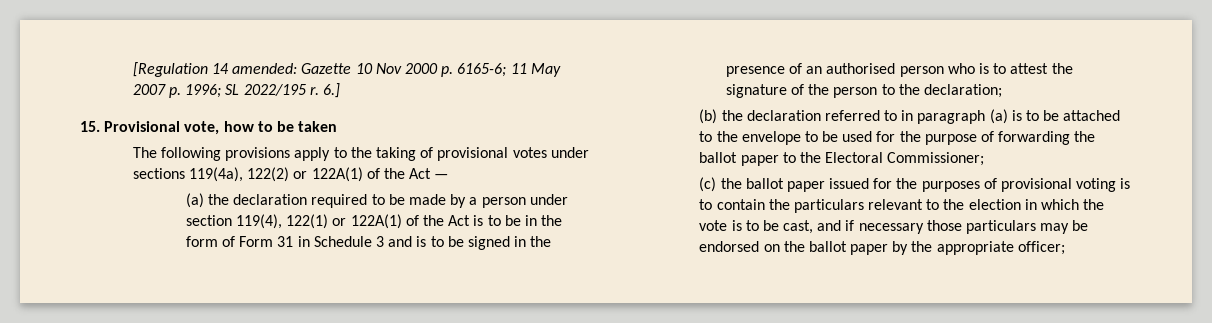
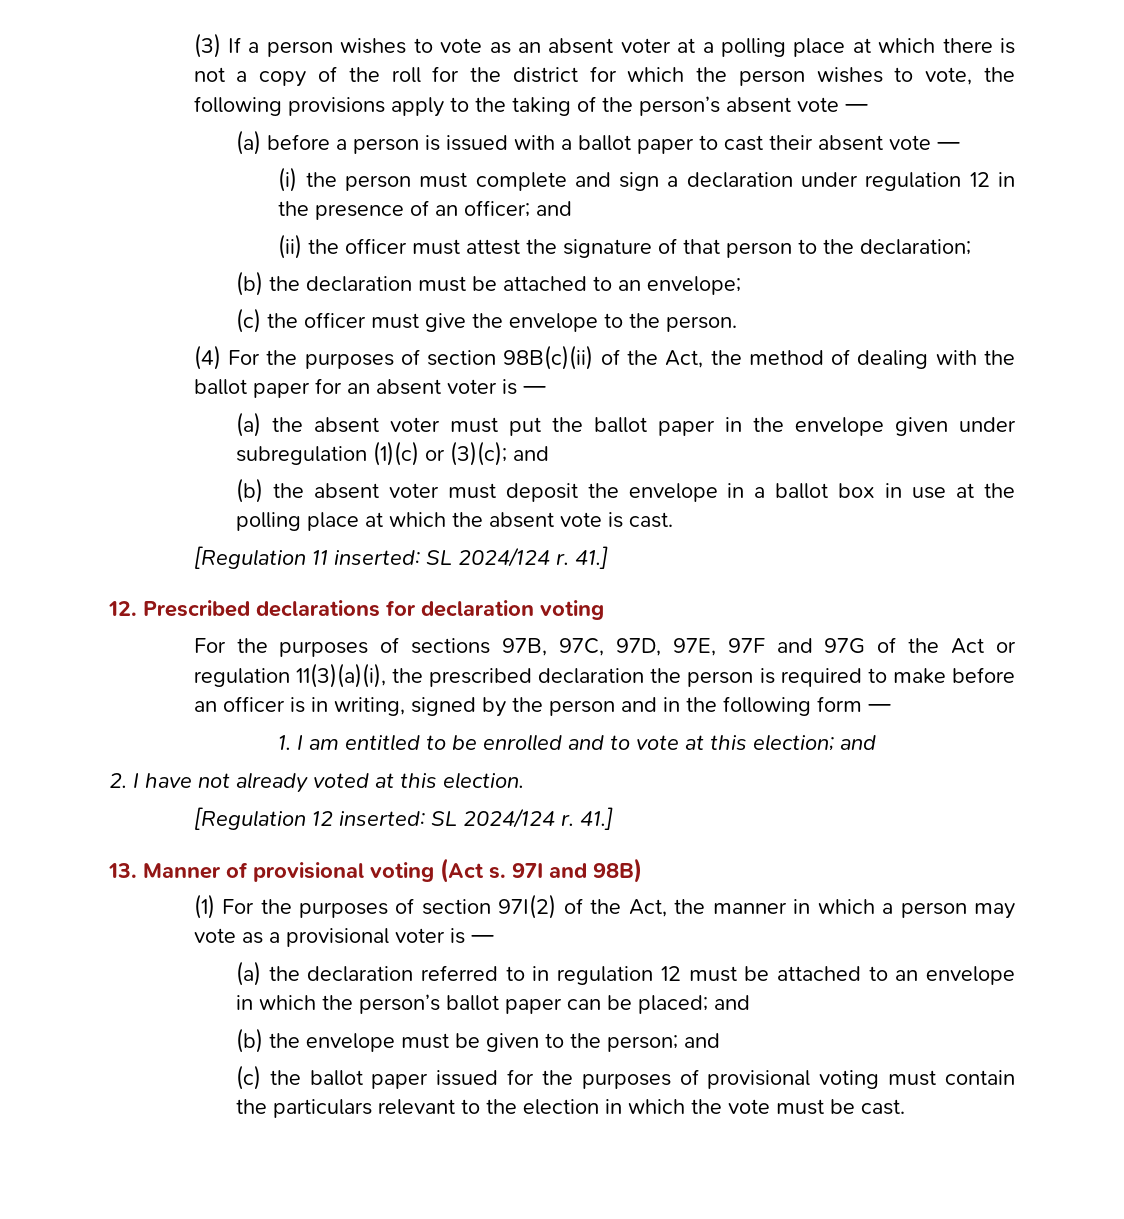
[132,62,561,77] [132,83,341,98] [80,121,338,135] [132,147,157,158] [Regulation 14 amended: Gazette 10 Nov 2000 p. 6165-6; 11 May 2007 p. 1996; SL 2022/195 r. 6.] // 15. Provisional vote, how to be taken // The -> [193,33,1015,58] [193,66,1016,87] (3) If a person wishes to vote as an absent voter at a polling place at which there is not a copy of the roll for the district for which the person wishes to vote, the
[437,147,589,161] [132,167,449,182] [185,193,568,208] [185,214,563,229] [185,236,510,250] provisional votes under sections 119(4a), 122(2) or 122A(1) of the Act — // (a) the declaration required to be made by a person under section 119(4), 122(1) or 122A(1) of the Act is to be in the form of Form 31 in Schedule 3 and is to be signed -> [601,96,868,116] [235,130,960,155] [278,167,990,192] the person’s absent vote — // (a) before a person is issued with a ballot paper to cast their absent vote — // (i) the person must complete and sign a declaration under regulation 12
[826,63,1007,77] authorised person who is to -> [464,200,573,217] [278,234,461,259] officer; and // (ii) the officer must
[808,84,830,95] the -> [683,239,721,254] that
[824,109,1121,124] [699,131,1096,145] [699,152,985,166] referred to in paragraph (a) is to be attached to the envelope to be used for the purpose of forwarding the ballot paper to the Electoral Commissioner; -> [417,276,741,295] [235,308,737,333] [193,345,1015,370] [193,378,546,398] [235,412,1017,437] [235,441,549,466] [235,478,1016,503] [235,512,673,531] [193,546,608,569] [108,600,604,620] [193,637,1016,657] [193,663,1016,688] [193,696,891,717] [278,734,877,751] [109,772,524,793] [193,807,613,830] [108,858,642,883] [193,894,1016,919] [193,928,494,947] [235,961,1015,986] [235,994,750,1014] [235,1028,720,1053] must be attached to an envelope; // (c) the officer must give the envelope to the person. // (4) For the purposes of section 98B(c)(ii) of the Act, the method of dealing with the ballot paper for an absent voter is — // (a) the absent voter must put the ballot paper in the envelope given under subregulation (1)(c) or (3)(c); and // (b) the absent voter must deposit the envelope in a ballot box in use at the polling place at which the absent vote is cast. // [Regulation 11 inserted: SL 2024/124 r. 41.] // 12. Prescribed declarations for declaration voting // For the purposes of sections 97B, 97C, 97D, 97E, 97F and 97G of the Act or regulation 11(3)(a)(i), the prescribed declaration the person is required to make before an officer is in writing, signed by the person and in the following form — // 1. I am entitled to be enrolled and to vote at this election; and // 2. I have not already voted at this election. // [Regulation 12 inserted: SL 2024/124 r. 41.] // 13. Manner of provisional voting (Act s. 97I and 98B) // (1) For the purposes of section 97I(2) of the Act, the manner in which a person may vote as a provisional voter is — // (a) the declaration referred to in regulation 12 must be attached to an envelope in which the person’s ballot paper can be placed; and // (b) the envelope must be given to the person; and
[1120,178,1131,189] [699,199,713,210] is to -> [888,1070,937,1086] must
[731,220,1089,234] [699,241,1065,255] is to be cast, and if necessary those particulars may be endorsed on the ballot paper by the appropriate officer; -> [775,1099,905,1115] must be cast.

